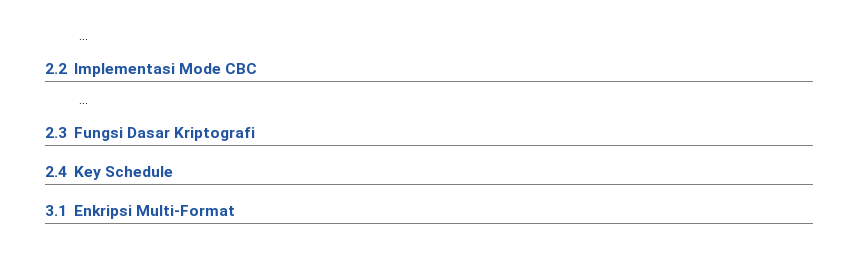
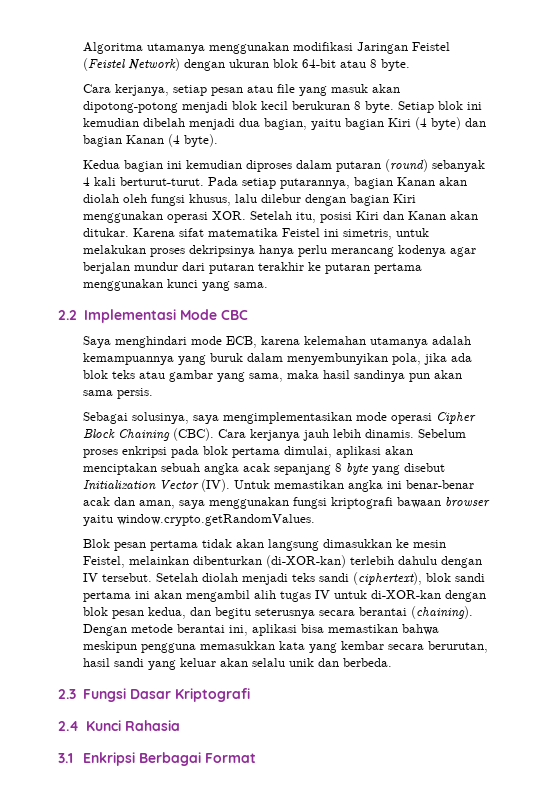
[78,39,88,40] [45,63,258,77] [78,103,88,104] … // 2.2 Implementasi Mode CBC // … -> [83,42,451,54] [83,58,411,71] [83,84,401,96] [83,101,483,113] [83,117,487,130] [83,134,219,147] [83,159,486,172] [83,177,468,189] [83,194,417,206] [83,211,479,223] [83,228,430,240] [83,245,477,257] [83,262,423,274] [83,279,269,291] [58,309,248,323] [83,336,472,348] [83,353,473,365] [83,370,463,382] [83,388,154,399] [83,412,477,424] [83,428,467,441] [83,446,414,458] [83,463,446,475] [83,479,475,492] [83,497,491,509] [83,514,316,526] [83,539,447,551] [83,555,483,568] [83,572,486,585] [83,590,487,602] [83,606,474,619] [83,624,440,636] [83,641,489,653] [83,658,393,670] Algoritma utamanya menggunakan modifikasi Jaringan Feistel (Feistel Network) dengan ukuran blok 64-bit atau 8 byte. // Cara kerjanya, setiap pesan atau file yang masuk akan dipotong-potong menjadi blok kecil berukuran 8 byte. Setiap blok ini kemudian dibelah menjadi dua bagian, yaitu bagian Kiri (4 byte) dan bagian Kanan (4 byte). // Kedua bagian ini kemudian diproses dalam putaran (round) sebanyak 4 kali berturut-turut. Pada setiap putarannya, bagian Kanan akan diolah oleh fungsi khusus, lalu dilebur dengan bagian Kiri menggunakan operasi XOR. Setelah itu, posisi Kiri dan Kanan akan ditukar. Karena sifat matematika Feistel ini simetris, untuk melakukan proses dekripsinya hanya perlu merancang kodenya agar berjalan mundur dari putaran terakhir ke putaran pertama menggunakan kunci yang sama. // 2.2 Implementasi Mode CBC // Saya menghindari mode ECB, karena kelemahan utamanya adalah kemampuannya yang buruk dalam menyembunyikan pola, jika ada blok teks atau gambar yang sama, maka hasil sandinya pun akan sama persis. // Sebagai solusinya, saya mengimplementasikan mode operasi Cipher Block Chaining (CBC). Cara kerjanya jauh lebih dinamis. Sebelum proses enkripsi pada blok pertama dimulai, aplikasi akan menciptakan sebuah angka acak sepanjang 8 byte yang disebut Initialization Vector (IV). Untuk memastikan angka ini benar-benar acak dan aman, saya menggunakan fungsi kriptografi bawaan browser yaitu window.crypto.getRandomValues. // Blok pesan pertama tidak akan langsung dimasukkan ke mesin Feistel, melainkan dibenturkan (di-XOR-kan) terlebih dahulu dengan IV tersebut. Setelah diolah menjadi teks sandi (ciphertext), blok sandi pertama ini akan mengambil alih tugas IV untuk di-XOR-kan dengan blok pesan kedua, dan begitu seterusnya secara berantai (chaining). Dengan metode berantai ini, aplikasi bisa memastikan bahwa meskipun pengguna memasukkan kata yang kembar secara berurutan, hasil sandi yang keluar akan selalu unik dan berbeda.
[73,166,173,180] Key Schedule -> [85,720,180,731] Kunci Rahasia
[135,205,235,216] Multi-Format -> [139,752,257,766] Berbagai Format

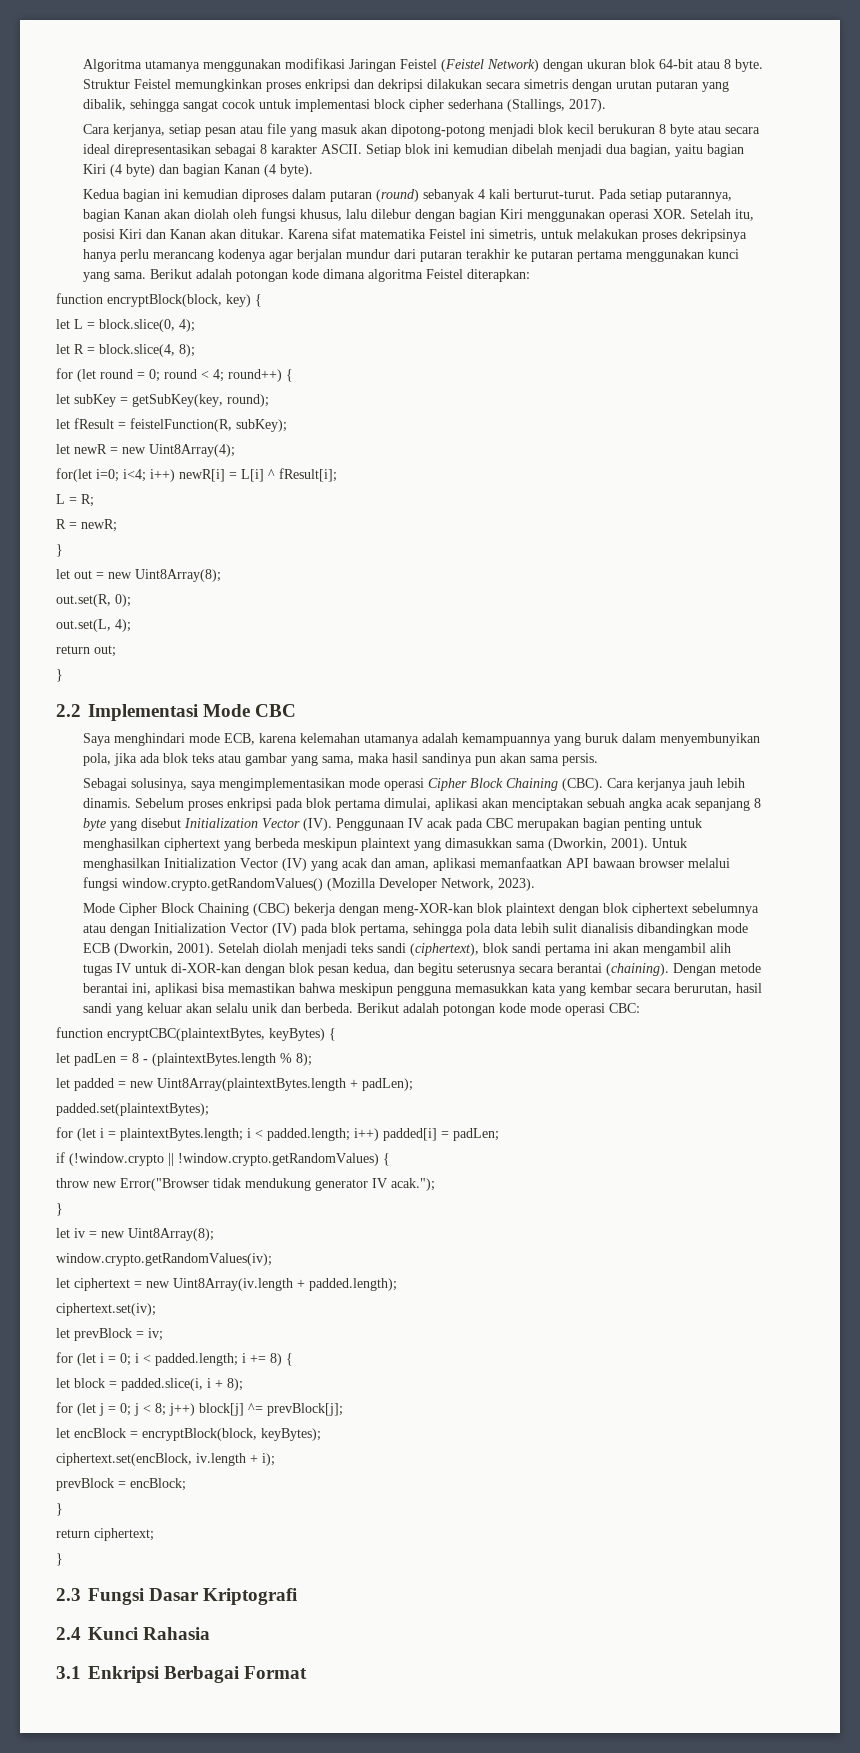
(411, 65) none -> [83,79,730,92] [83,99,607,112] Struktur Feistel memungkinkan proses enkripsi dan dekripsi dilakukan secara simetris dengan urutan putaran yang dibalik, sehingga sangat cocok untuk implementasi block cipher sederhana (Stallings, 2017).
[365,101,395,113] byte. -> [670,124,761,137] [83,144,363,157] byte atau secara ideal direpresentasikan sebagai 8 karakter ASCII.
(269, 285) none -> [150,269,531,282] [56,293,262,307] [56,319,195,332] [56,344,195,357] [56,368,293,382] [56,394,269,407] [56,418,287,432] [56,444,235,457] [56,468,337,482] [56,494,94,507] [56,519,117,532] [56,544,63,557] [56,569,221,582] [56,594,131,607] [56,619,131,632] [56,645,116,657] [56,669,63,682] Berikut adalah potongan kode dimana algoritma Feistel diterapkan: // function encryptBlock(block, key) { // let L = block.slice(0, 4); // let R = block.slice(4, 8); // for (let round = 0; round < 4; round++) { // let subKey = getSubKey(key, round); // let fResult = feistelFunction(R, subKey); // let newR = new Uint8Array(4); // for(let i=0; i<4; i++) newR[i] = L[i] ^ fResult[i]; // L = R; // R = newR; // } // let out = new Uint8Array(8); // out.set(R, 0); // out.set(L, 4); // return out; // }
[234,480,475,492] [83,497,491,509] [83,514,316,526] [83,539,447,551] [83,555,483,568] [83,573,153,582] Untuk memastikan angka ini benar-benar acak dan aman, saya menggunakan fungsi kriptografi bawaan browser yaitu window.crypto.getRandomValues. // Blok pesan pertama tidak akan langsung dimasukkan ke mesin Feistel, melainkan dibenturkan (di-XOR-kan) terlebih dahulu dengan IV tersebut. -> [336,818,703,831] [83,838,688,851] [83,857,731,871] [83,877,536,891] [83,903,760,916] [83,923,749,936] [83,943,215,956] Penggunaan IV acak pada CBC merupakan bagian penting untuk menghasilkan ciphertext yang berbeda meskipun plaintext yang dimasukkan sama (Dworkin, 2001). Untuk menghasilkan Initialization Vector (IV) yang acak dan aman, aplikasi memanfaatkan API bawaan browser melalui fungsi window.crypto.getRandomValues() (Mozilla Developer Network, 2023). // Mode Cipher Block Chaining (CBC) bekerja dengan meng-XOR-kan blok plaintext dengan blok ciphertext sebelumnya atau dengan Initialization Vector (IV) pada blok pertama, sehingga pola data lebih sulit dianalisis dibandingkan mode ECB (Dworkin, 2001).
(393, 662) none -> [357,1003,641,1016] [56,1027,336,1041] [56,1053,312,1066] [56,1078,413,1091] [56,1103,209,1116] [56,1127,499,1141] [56,1152,390,1166] [56,1178,435,1191] [56,1203,63,1216] [56,1228,214,1241] [56,1253,272,1266] [56,1278,397,1291] [56,1303,156,1316] [56,1328,163,1341] [56,1352,293,1366] [56,1378,243,1391] [56,1402,343,1416] [56,1428,321,1441] [56,1453,275,1466] [56,1478,186,1491] [56,1503,63,1516] [56,1528,154,1541] [56,1553,63,1566] Berikut adalah potongan kode mode operasi CBC: // function encryptCBC(plaintextBytes, keyBytes) { // let padLen = 8 - (plaintextBytes.length % 8); // let padded = new Uint8Array(plaintextBytes.length + padLen); // padded.set(plaintextBytes); // for (let i = plaintextBytes.length; i < padded.length; i++) padded[i] = padLen; // if (!window.crypto || !window.crypto.getRandomValues) { // throw new Error("Browser tidak mendukung generator IV acak."); // } // let iv = new Uint8Array(8); // window.crypto.getRandomValues(iv); // let ciphertext = new Uint8Array(iv.length + padded.length); // ciphertext.set(iv); // let prevBlock = iv; // for (let i = 0; i < padded.length; i += 8) { // let block = padded.slice(i, i + 8); // for (let j = 0; j < 8; j++) block[j] ^= prevBlock[j]; // let encBlock = encryptBlock(block, keyBytes); // ciphertext.set(encBlock, iv.length + i); // prevBlock = encBlock; // } // return ciphertext; // }

